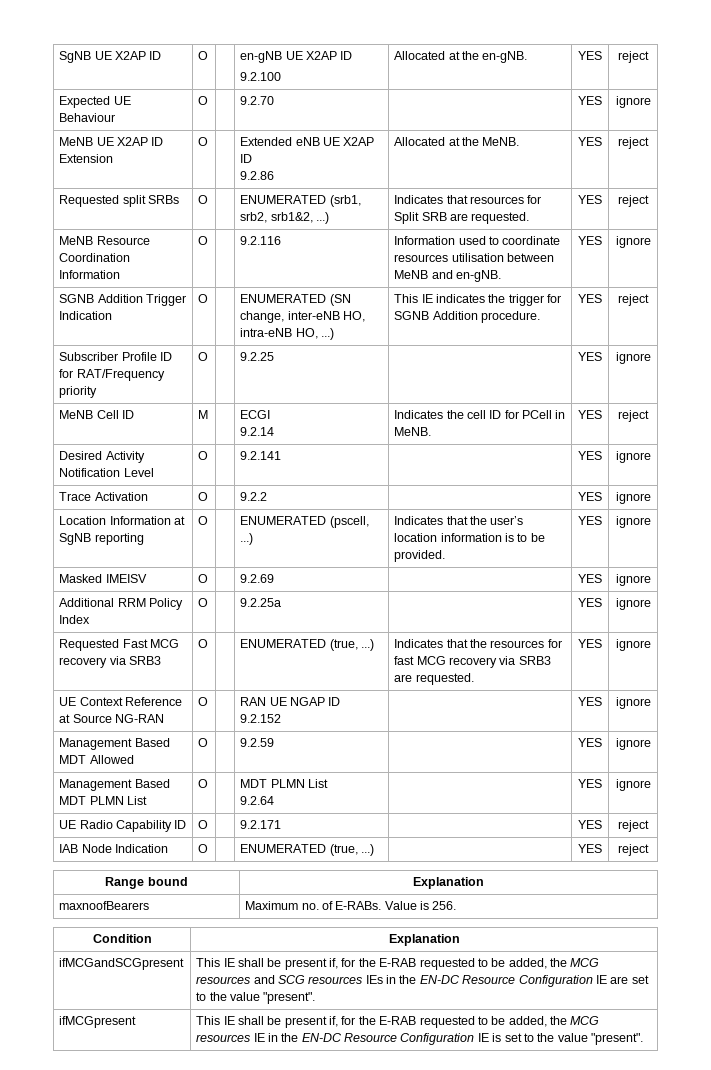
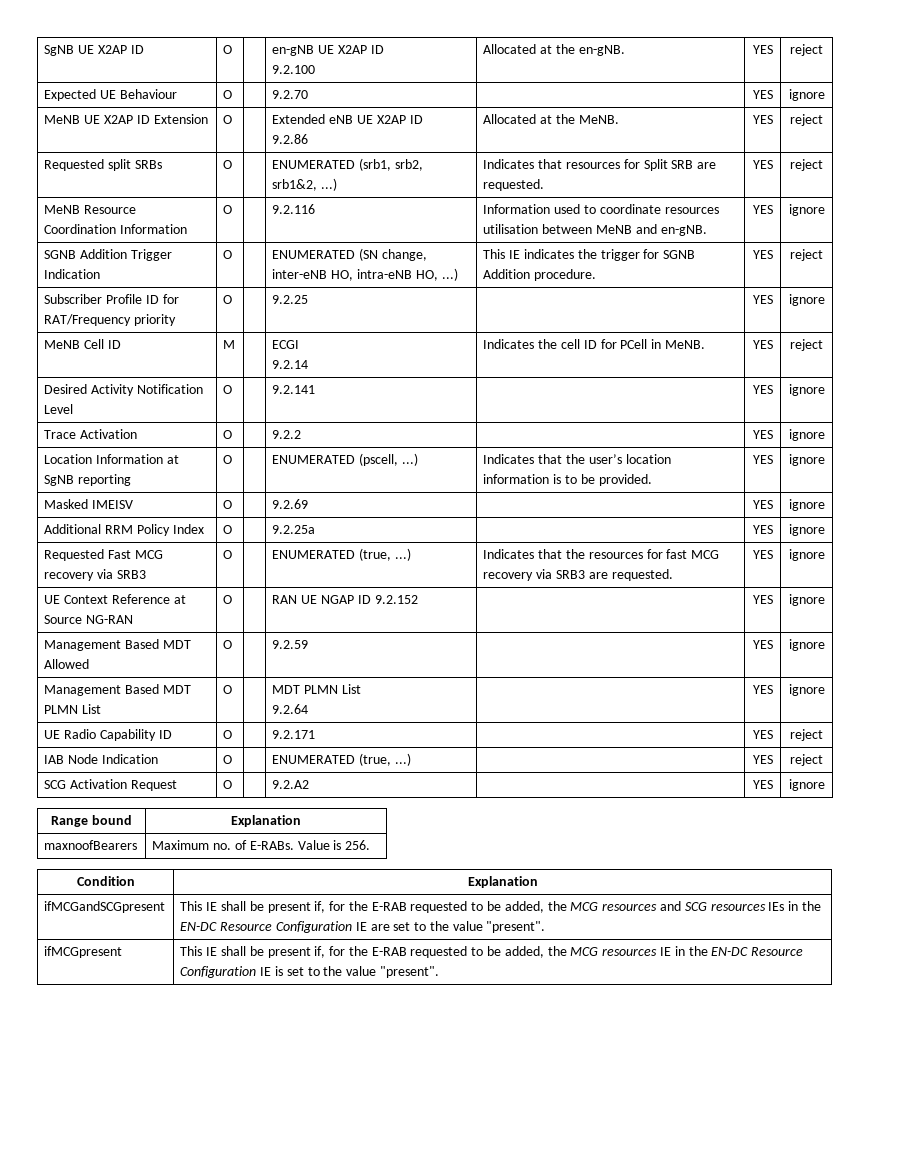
(649, 850) none -> [44,779,178,791] [223,780,233,789] [272,780,310,789] [752,780,773,789] [788,779,825,791] // SCG Activation Request | O | | 9.2.A2 | | YES | ignore

